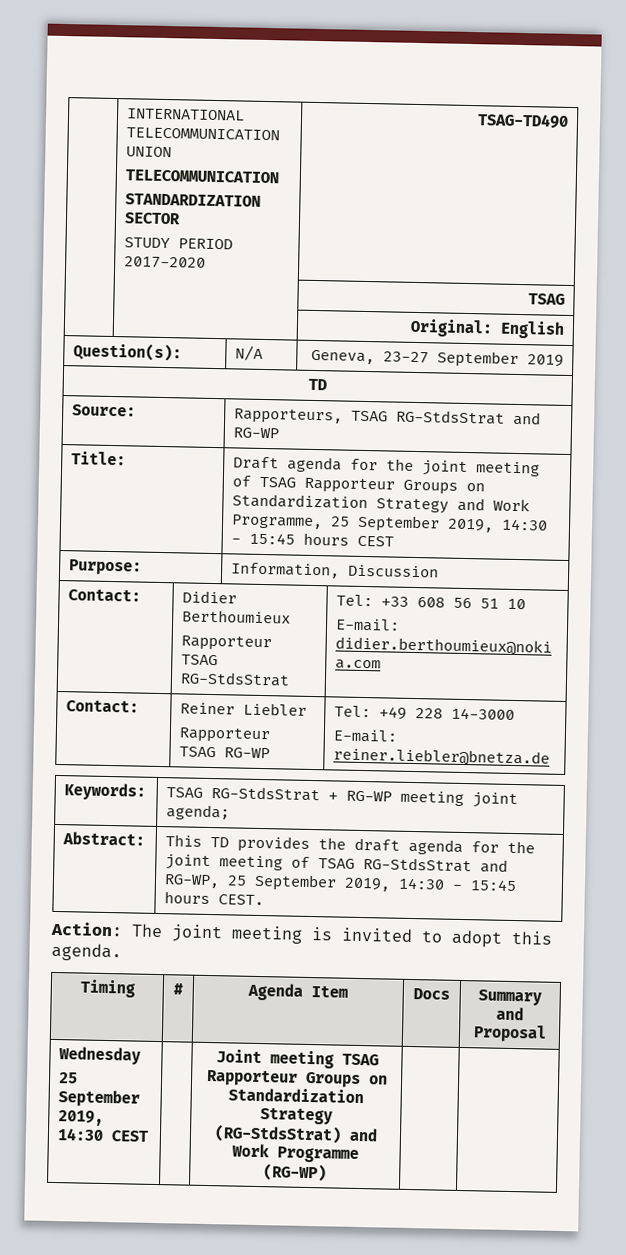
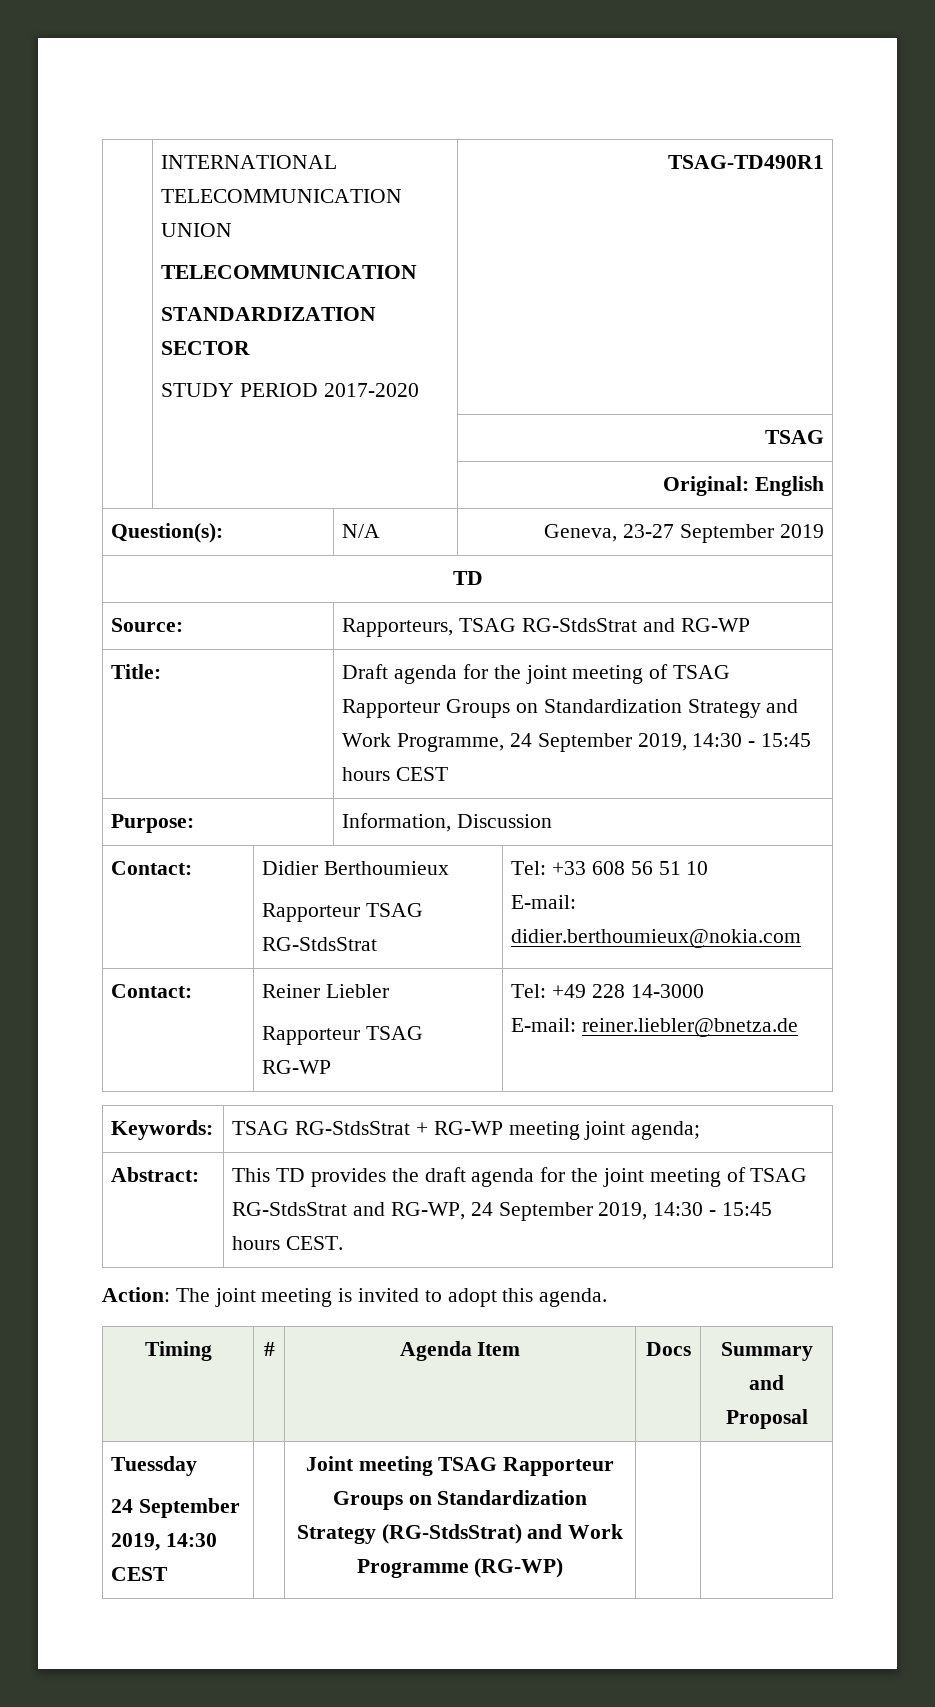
[476,113,569,129] TSAG-TD490 -> [667,155,824,169] TSAG-TD490R1
[330,516,351,527] 25 -> [510,733,533,747] 24
[227,875,248,886] 25 -> [470,1202,493,1216] 24
[58,1046,142,1065] [58,1072,79,1084] Wednesday // 25 -> [111,1456,198,1476] [111,1499,134,1513] Tuessday // 24

